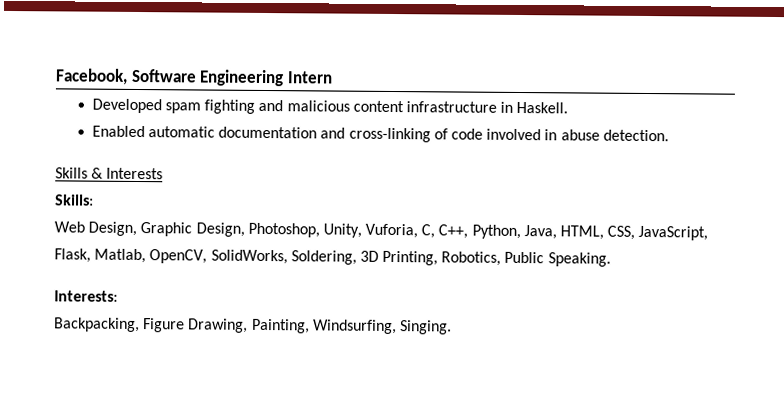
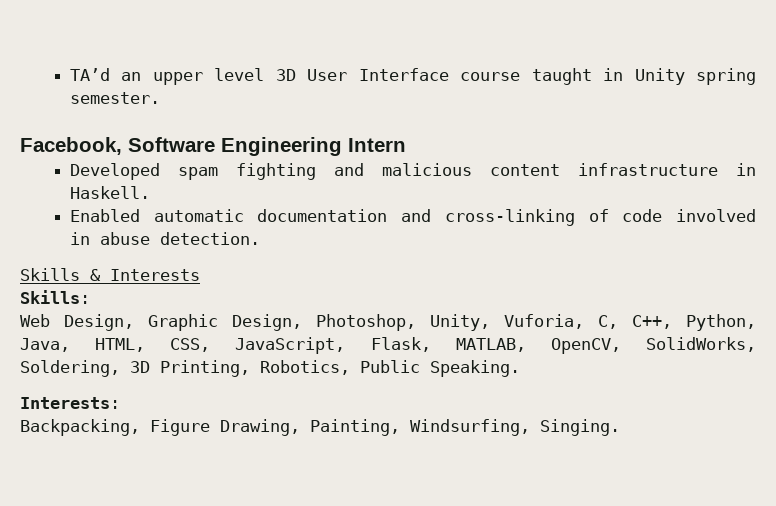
(55, 76) none -> [69,68,756,85] [69,92,160,104] TA’d an upper level 3D User Interface course taught in Unity spring semester. //
[94,248,147,264] Matlab, -> [455,338,526,352] MATLAB,

